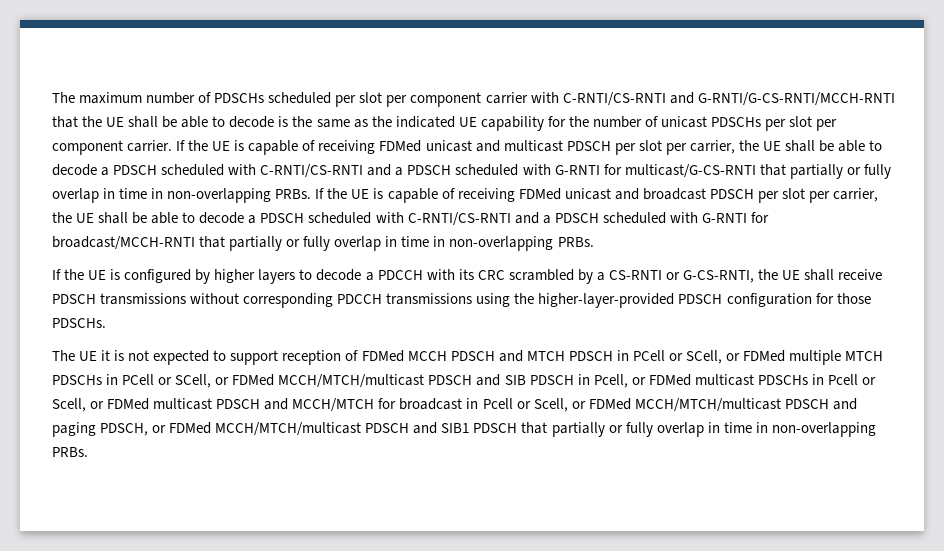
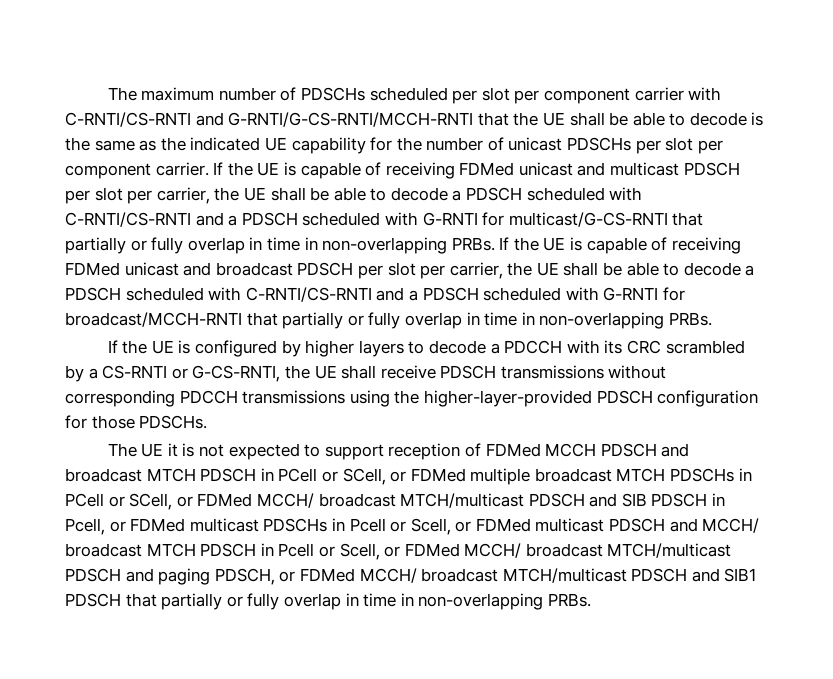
(523, 356) none -> [65,468,142,482] broadcast
(842, 357) none -> [534,468,612,482] broadcast
[278,374,425,388] MCCH/MTCH/multicast -> [256,493,525,508] MCCH/ broadcast MTCH/multicast
[292,398,781,412] MCCH/MTCH for broadcast in Pcell or Scell, or FDMed MCCH/MTCH/multicast -> [702,518,760,533] [65,543,732,560] MCCH/ broadcast MTCH PDSCH in Pcell or Scell, or FDMed MCCH/ broadcast MTCH/multicast
[215,422,362,436] MCCH/MTCH/multicast -> [359,568,627,583] MCCH/ broadcast MTCH/multicast

